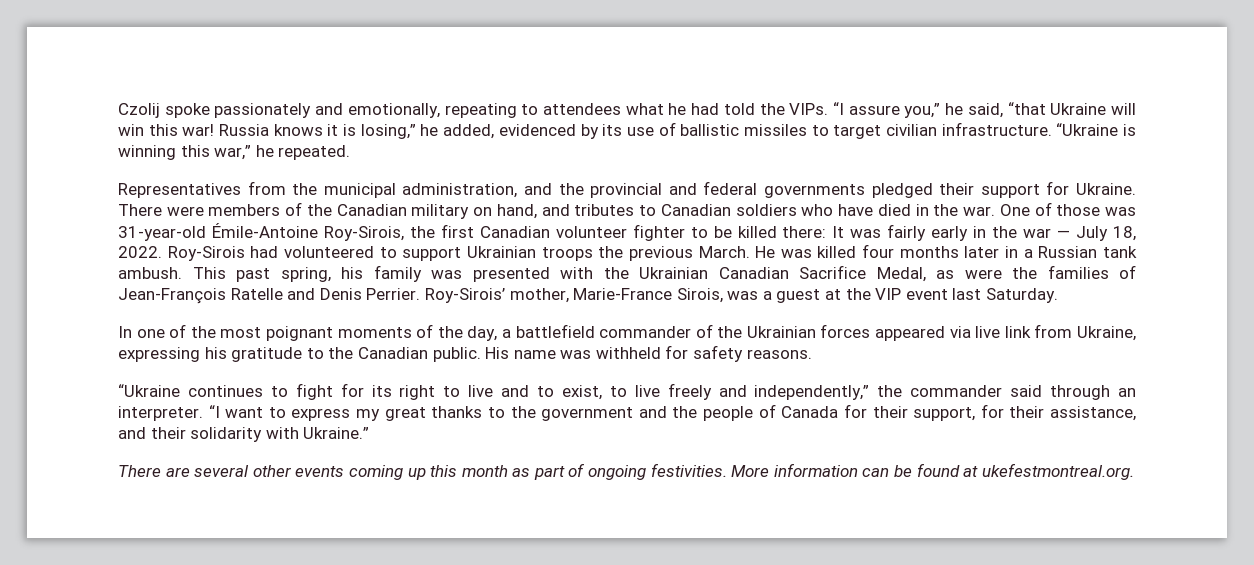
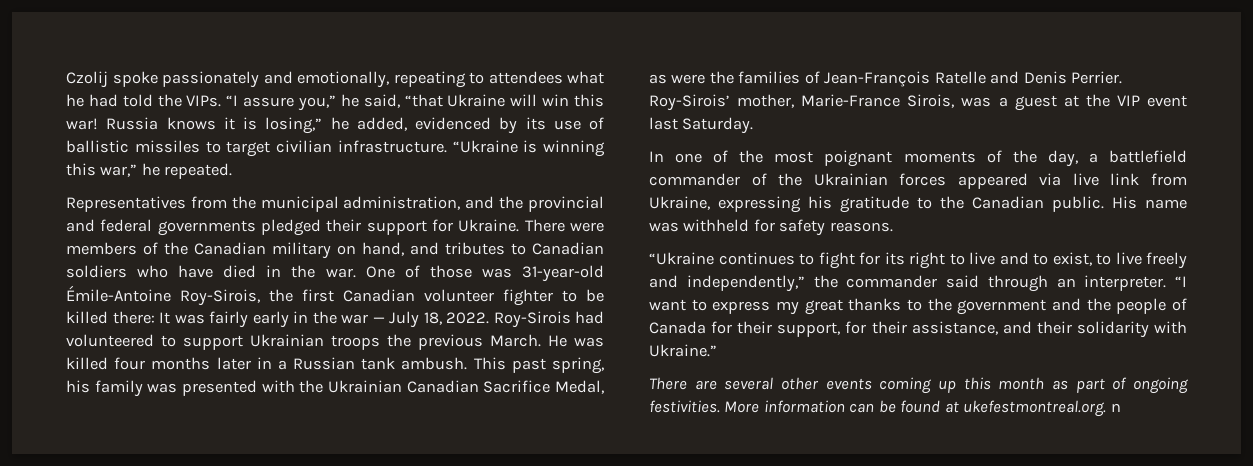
(1134, 471) none -> [1110,403,1121,412] n

